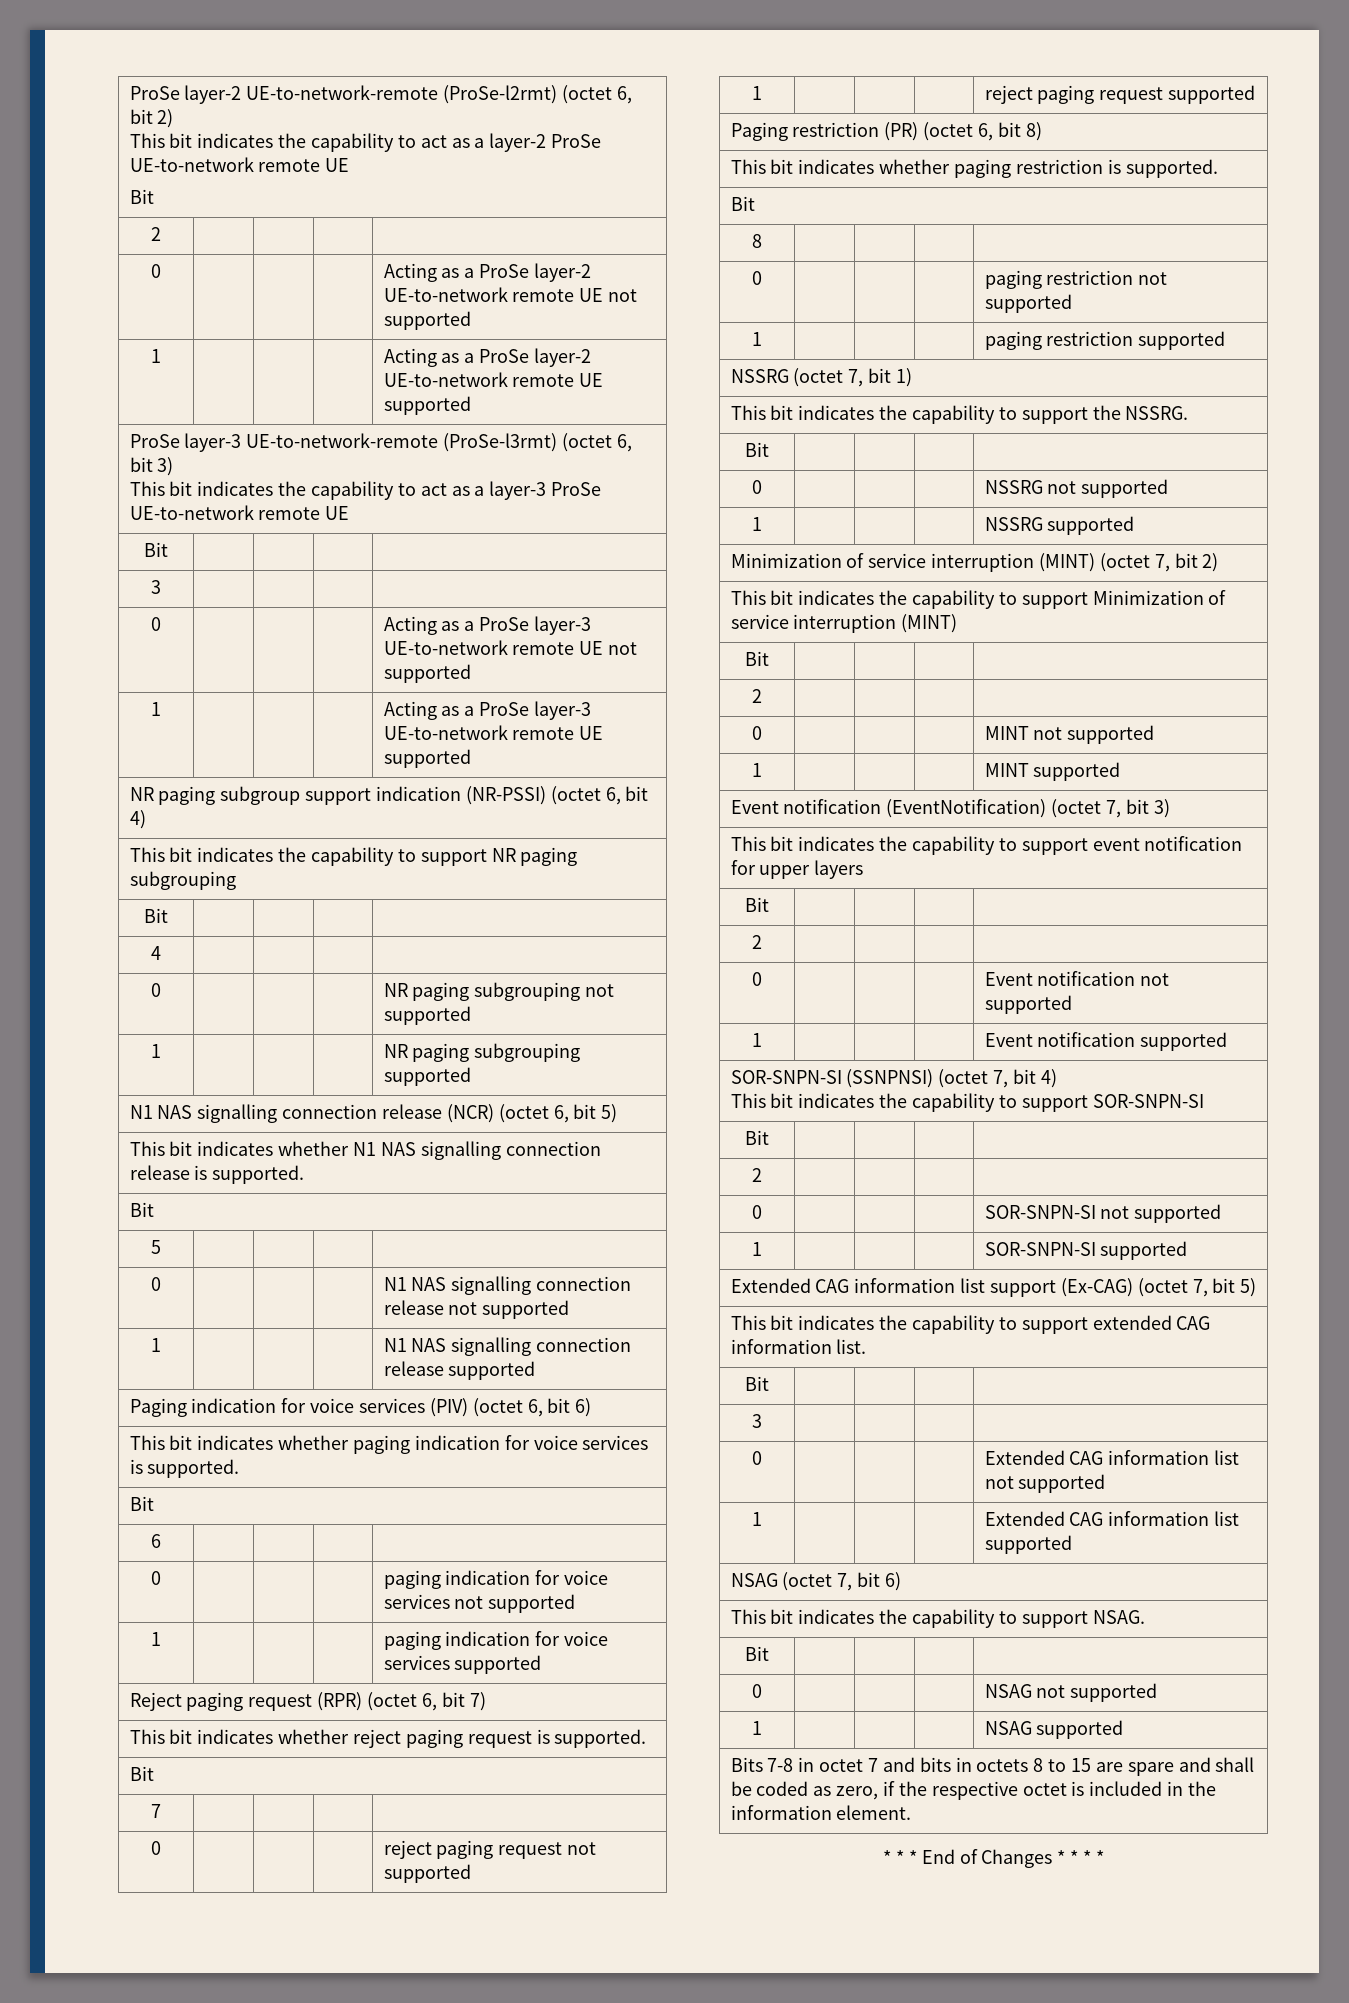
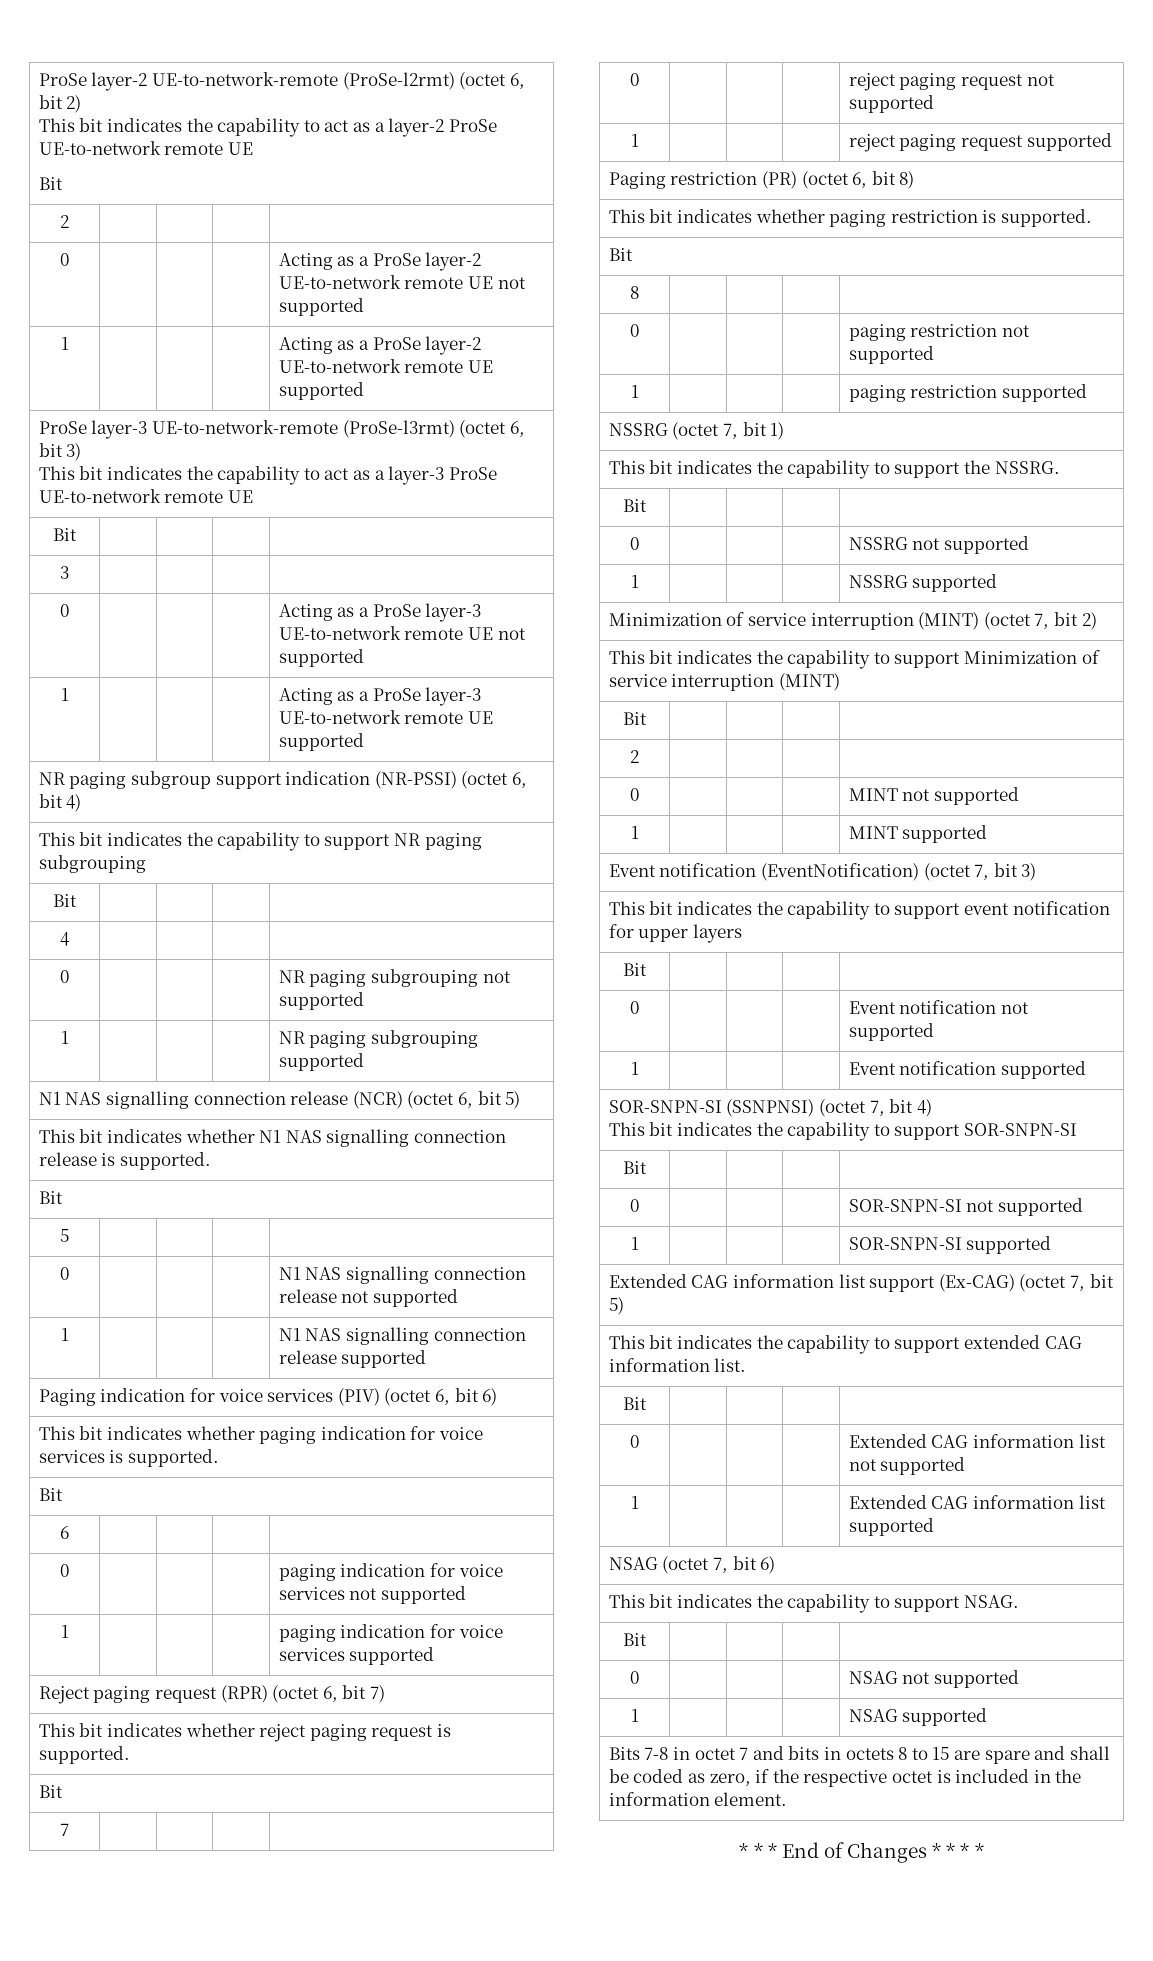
[752,935,762,949] // 2 | | | | -> (647, 969) none
[752,1168,762,1182] // 2 | | | | -> (647, 1167) none
[752,1414,762,1428] // 3 | | | | -> (647, 1403) none

